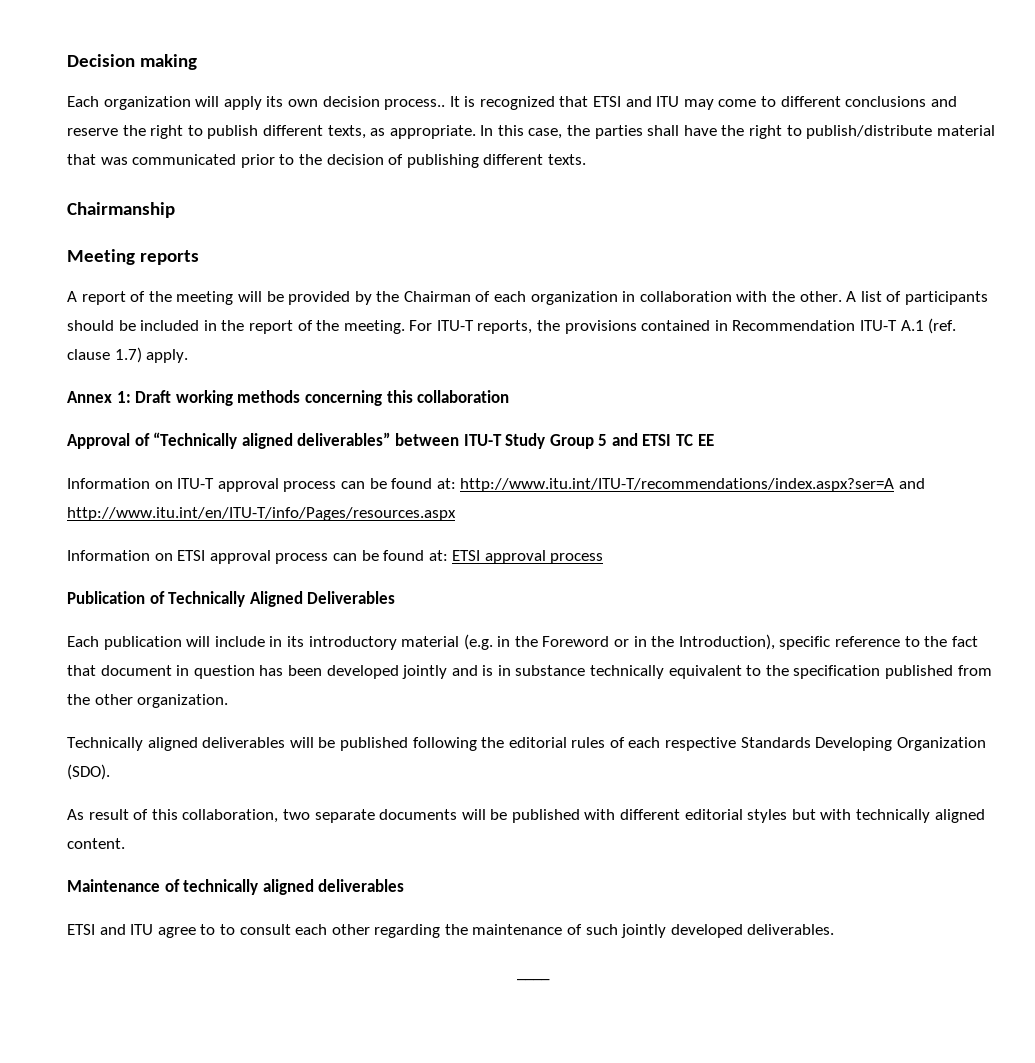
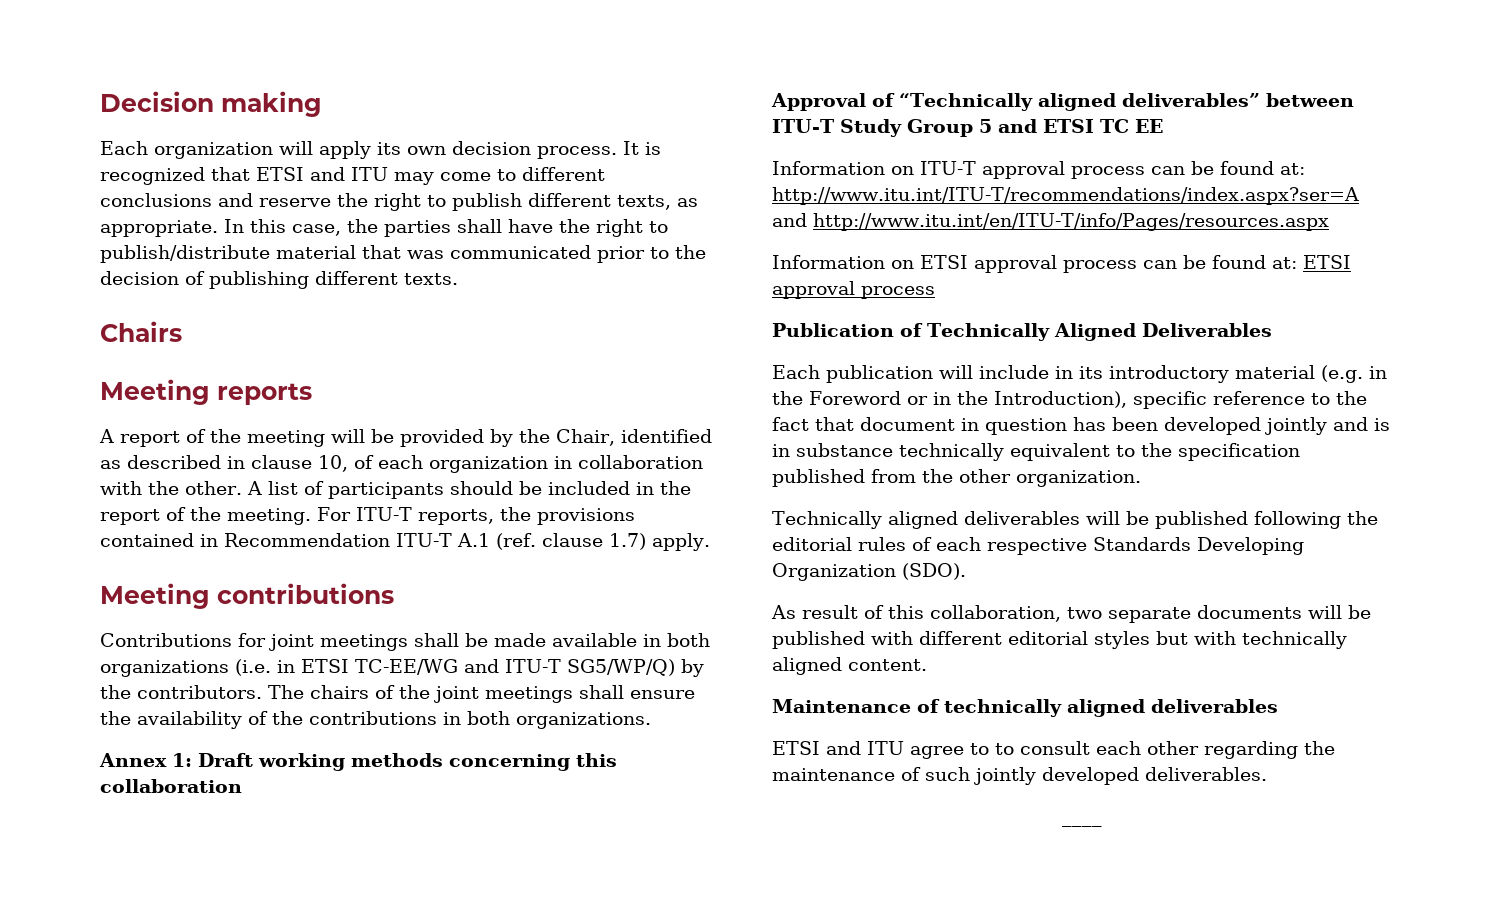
[384,99,446,110] process.. -> [537,146,617,159] process.
[67,202,175,218] Chairmanship -> [100,321,182,342] Chairs
[403,291,471,302] Chairman -> [556,429,712,446] [100,455,348,472] Chair, identified as described in clause 10,
(189, 356) none -> [100,583,394,609] [100,633,710,651] [100,659,704,677] [100,685,695,703] [100,711,651,729] // Meeting contributions // Contributions for joint meetings shall be made available in both organizations (i.e. in ETSI TC-EE/WG and ITU-T SG5/WP/Q) by the contributors. The chairs of the joint meetings shall ensure the availability of the contributions in both organizations.

